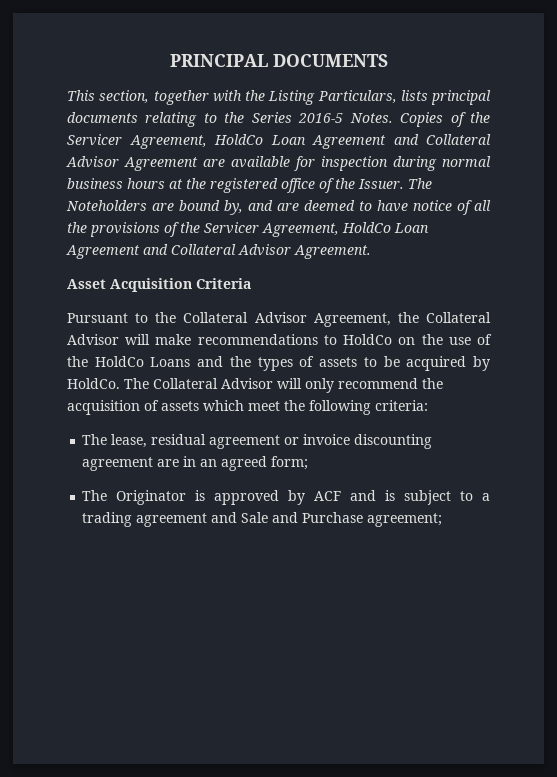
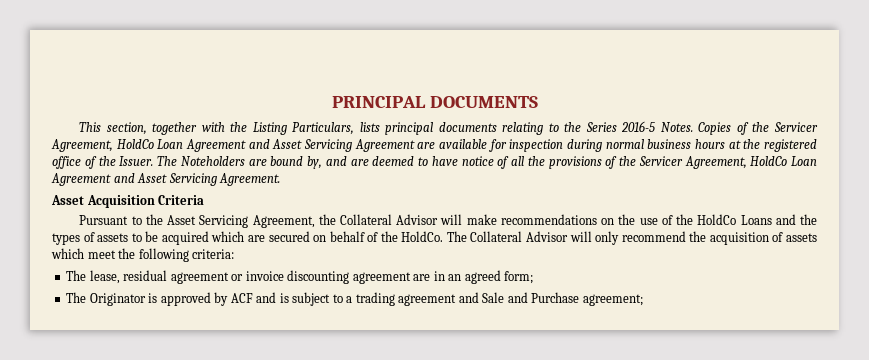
[426,134,491,145] [66,156,119,168] Collateral Advisor -> [272,139,352,152] Asset Servicing
[171,244,291,256] Collateral Advisor -> [137,173,217,186] Asset Servicing
[183,312,307,323] Collateral Advisor -> [167,215,249,228] Asset Servicing
[323,334,393,345] to HoldCo -> (597, 219) none
[473,356,490,371] by -> [211,231,398,242] which are secured on behalf of the

